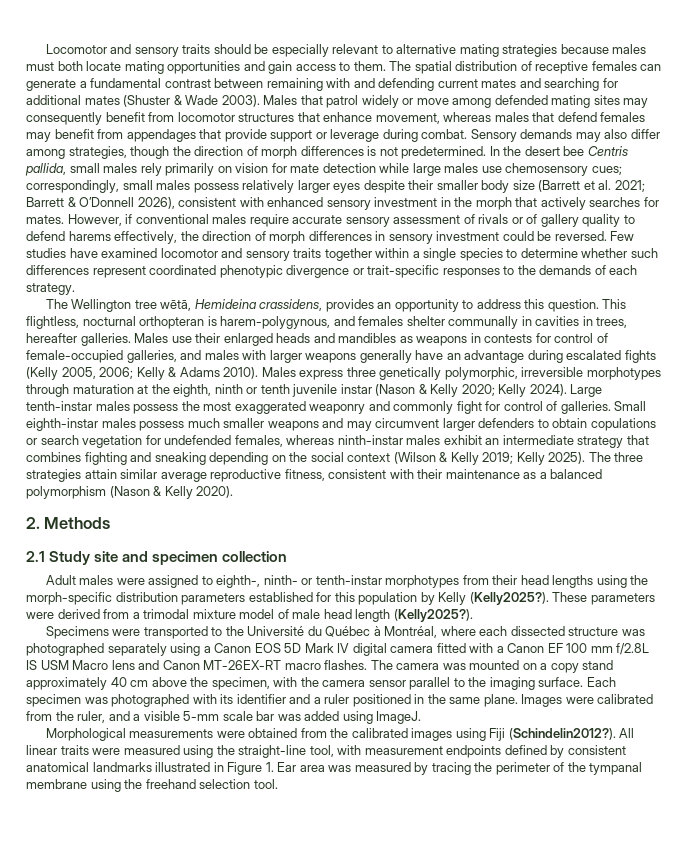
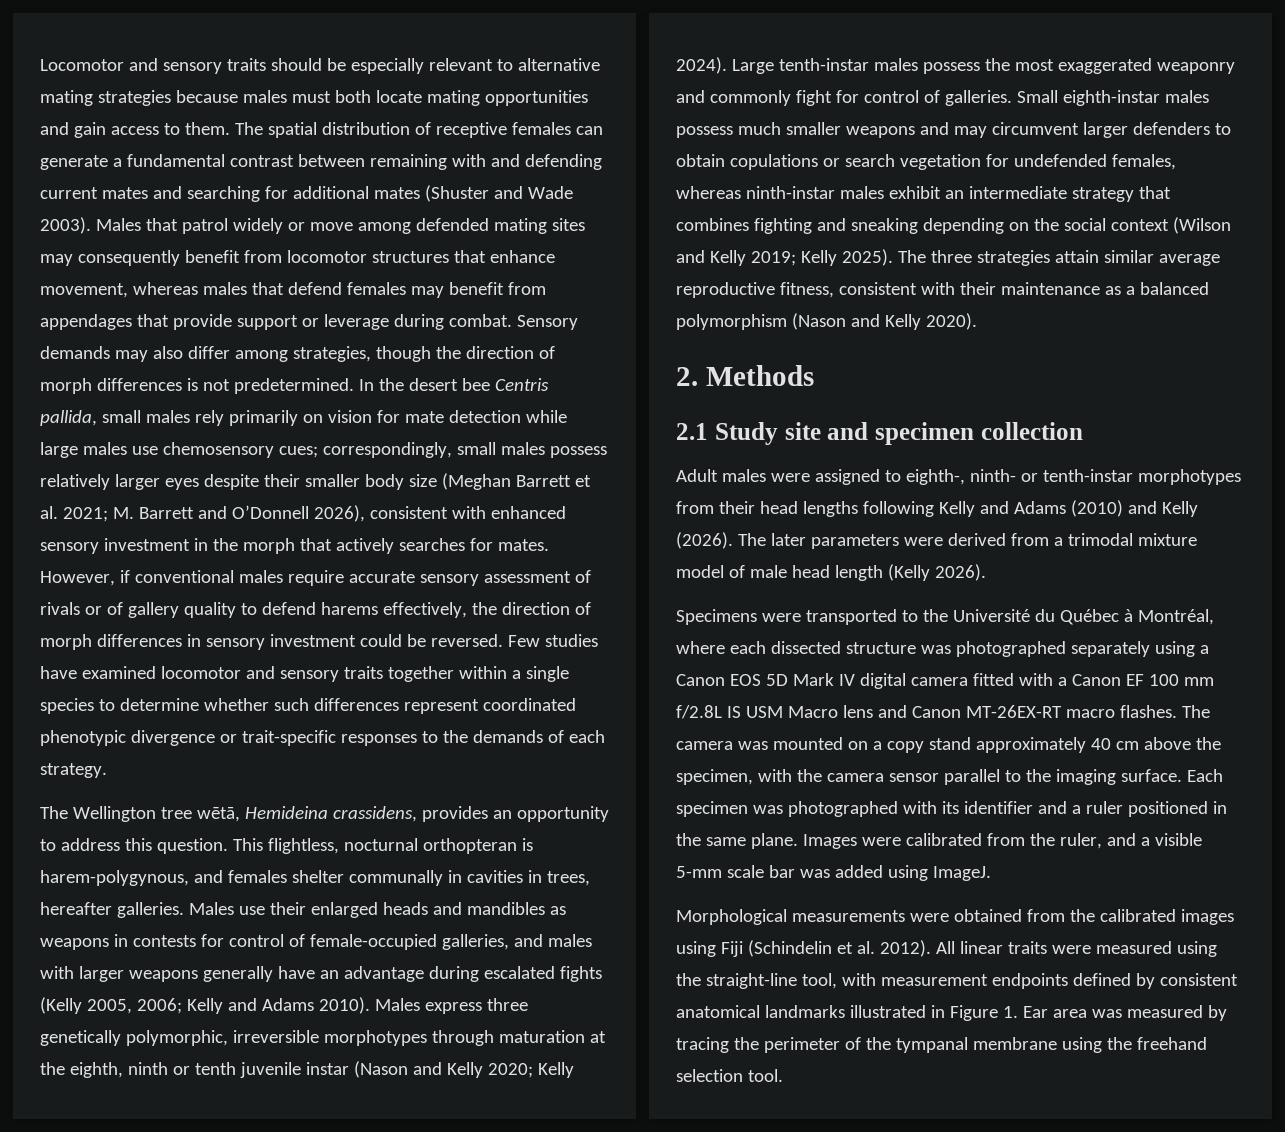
[173,95,182,105] & -> [493,186,523,199] and
[538,180,581,192] (Barrett -> [441,473,571,490] (Meghan Barrett
[26,197,76,207] Barrett & -> [112,506,227,519] M. Barrett and
[168,367,177,377] & -> [227,998,257,1011] and
[418,384,427,394] & -> [412,1062,442,1075] and
[439,452,448,462] & -> [676,250,705,263] and
[153,486,162,496] & -> [850,314,880,327] and
[596,575,649,588] [26,592,588,605] using the morph-specific distribution parameters established for this population by Kelly (Kelly2025?). These -> [862,500,1198,517] [676,532,806,549] following Kelly and Adams (2010) and Kelly (2026). The later
[393,609,473,622] (Kelly2025?). -> [887,564,986,581] (Kelly 2026).
[508,728,616,740] (Schindelin2012?). -> [747,940,931,957] (Schindelin et al. 2012).

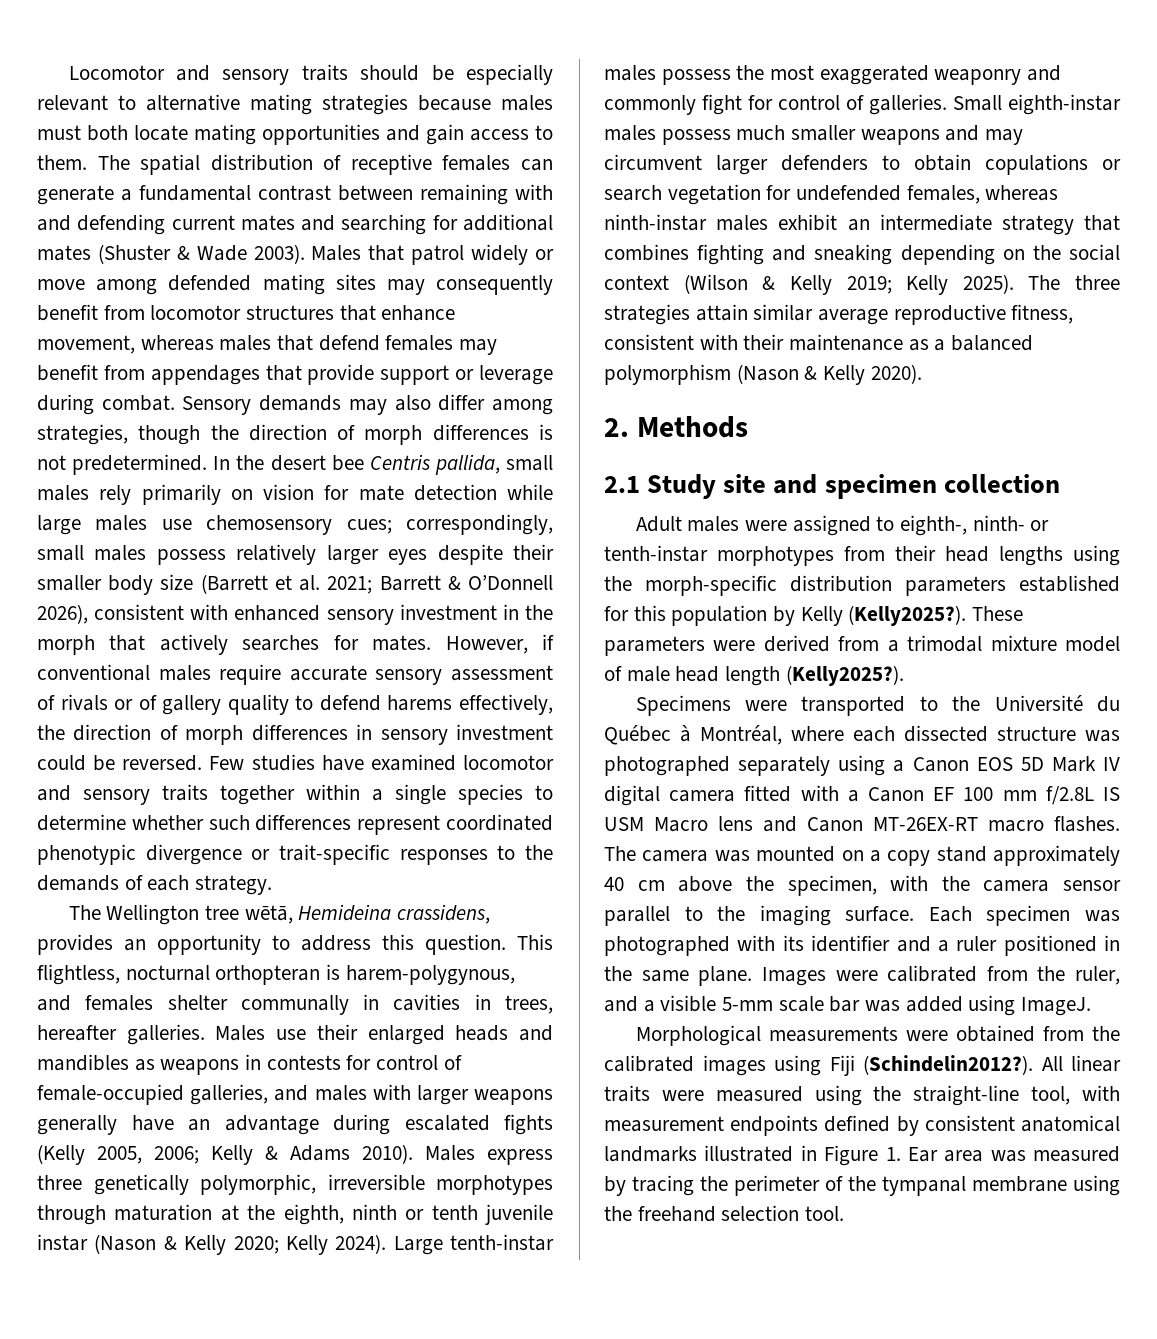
[493,186,523,199] and -> [176,246,190,260] &
[441,473,571,490] (Meghan Barrett -> [200,574,268,594] (Barrett
[112,506,227,519] M. Barrett and -> [379,575,461,591] Barrett &
[227,998,257,1011] and -> [265,1146,278,1160] &
[412,1062,442,1075] and -> [163,1236,177,1250] &
[676,250,705,263] and -> [762,276,776,290] &
[850,314,880,327] and -> [804,366,818,380] &
[862,500,1198,517] [676,532,806,549] following Kelly and Adams (2010) and Kelly (2026). The later -> [1073,545,1120,566] [604,575,1120,596] [604,605,1024,626] using the morph-specific distribution parameters established for this population by Kelly (Kelly2025?). These
[887,564,986,581] (Kelly 2026). -> [785,665,904,686] (Kelly2025?).
[747,940,931,957] (Schindelin et al. 2012). -> [863,1055,1033,1075] (Schindelin2012?).

